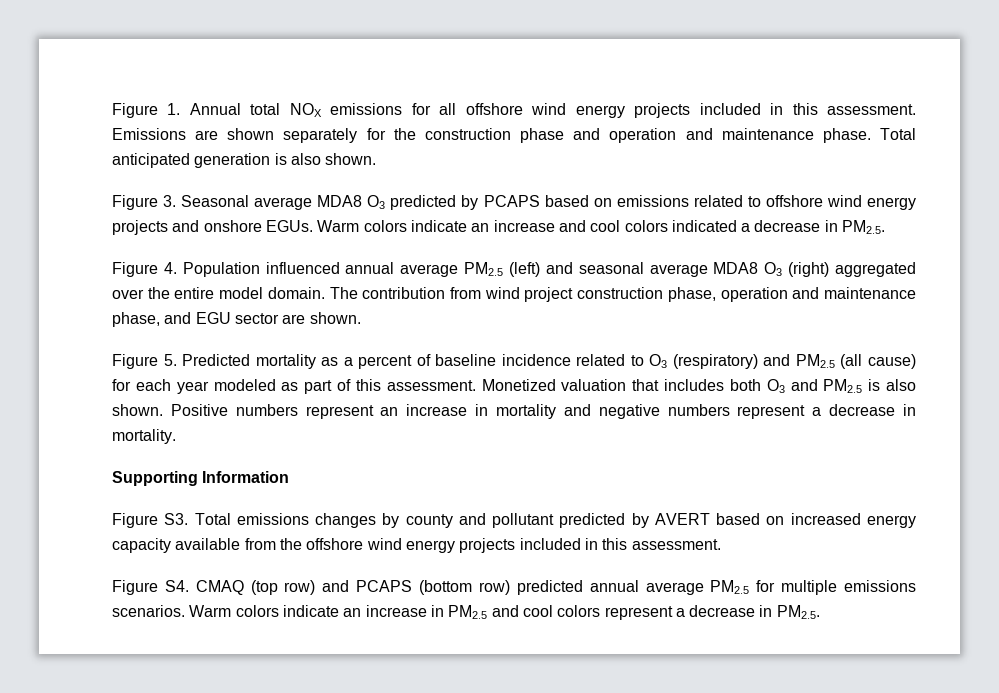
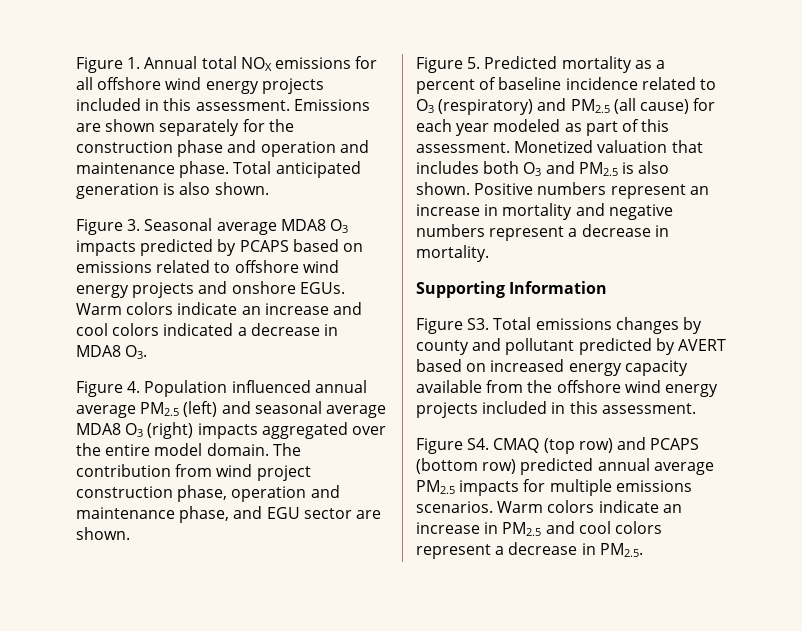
(386, 202) none -> [76,240,136,256] impacts
[842,220,886,234] PM2.5. -> [76,345,148,359] MDA8 O3.
(830, 269) none -> [197,423,258,439] impacts
(750, 587) none -> [459,480,520,496] impacts

